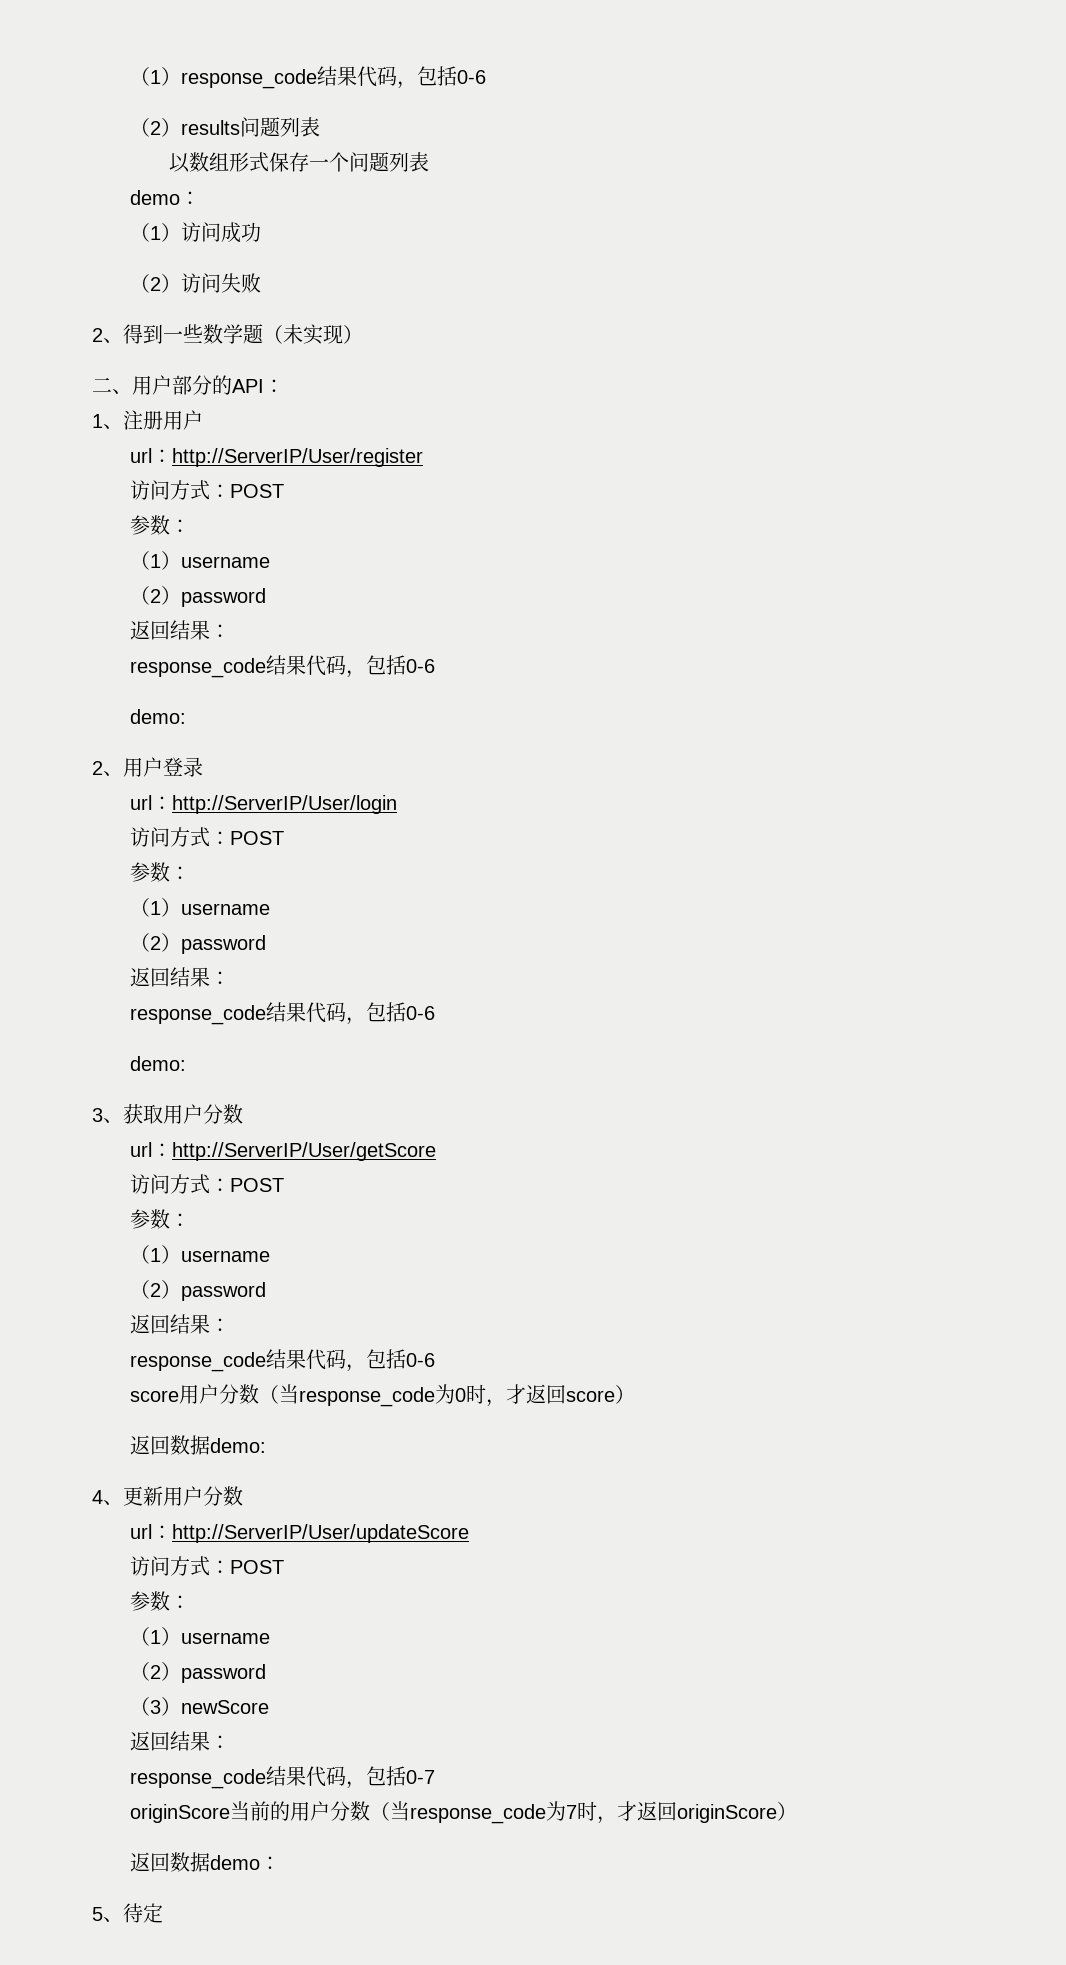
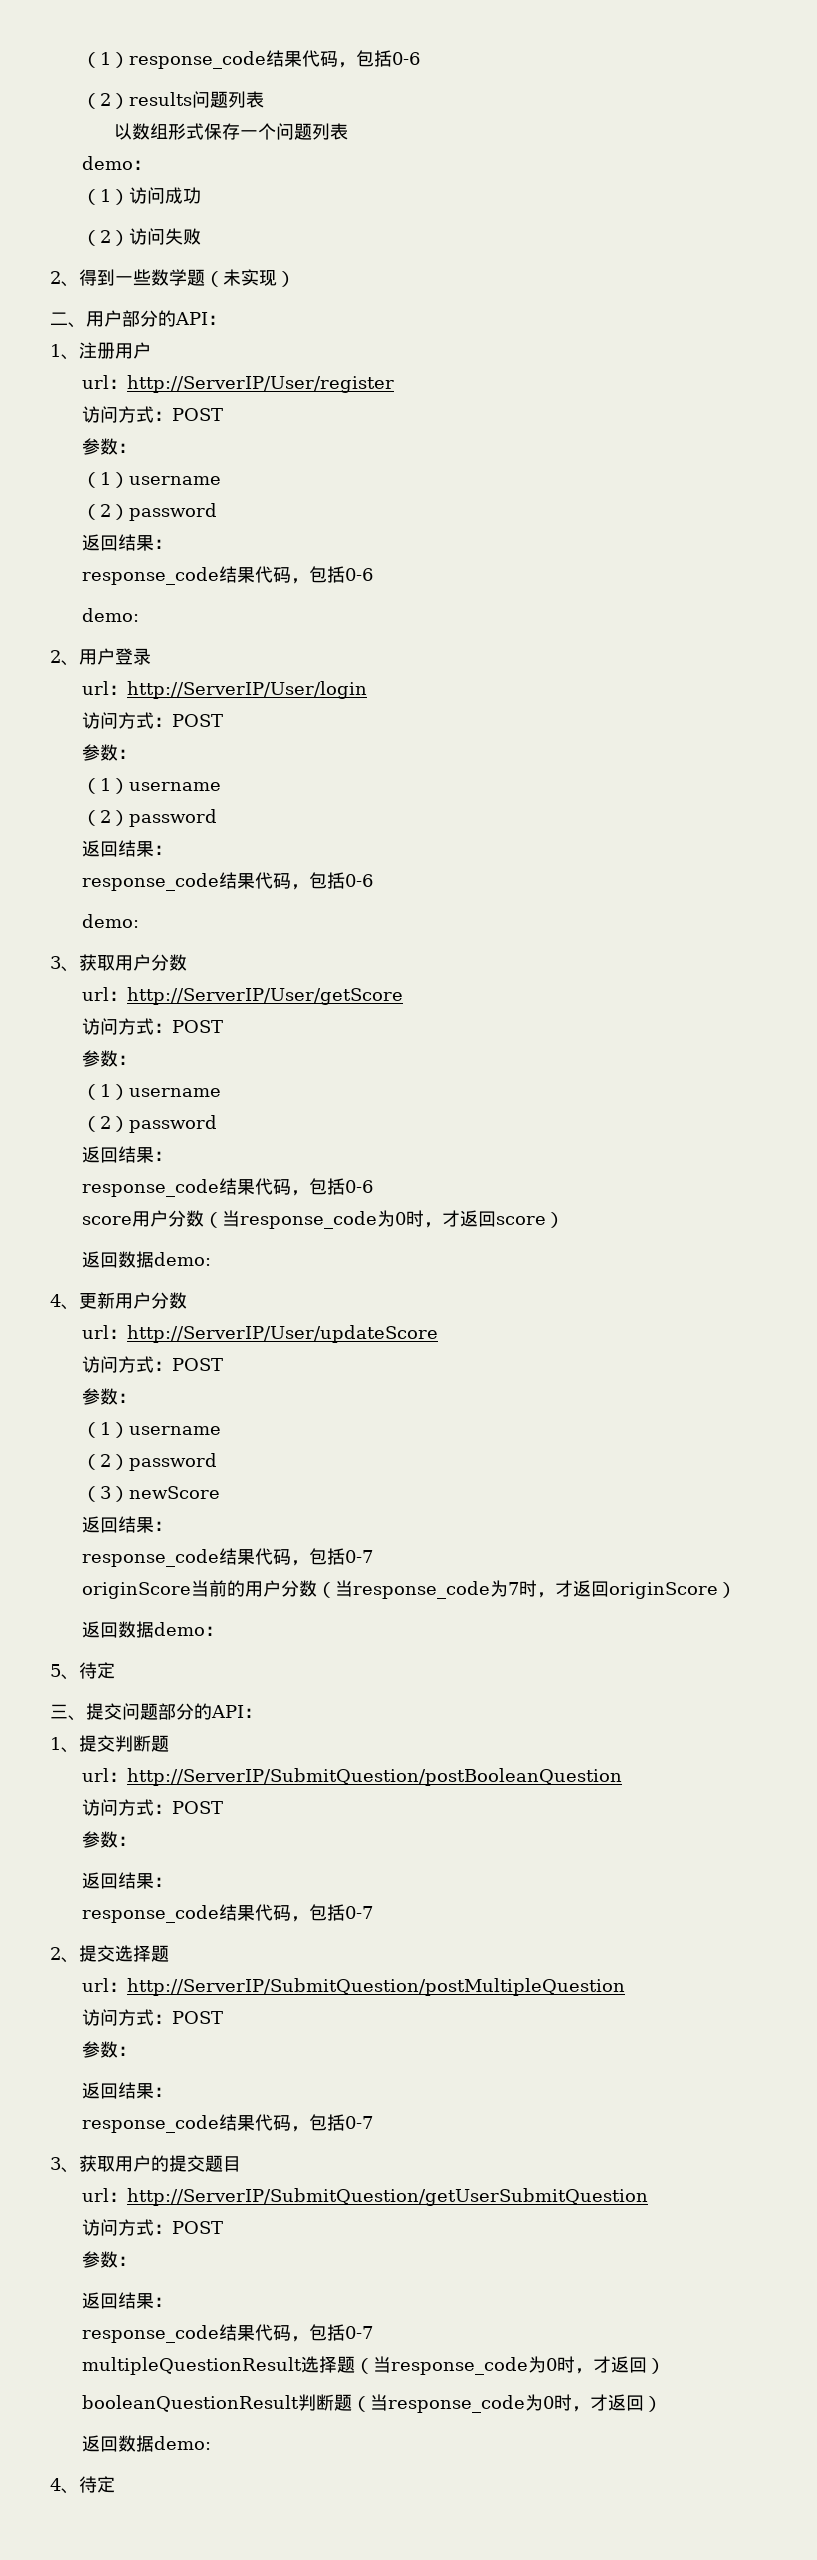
(163, 1913) none -> [50,1703,262,1721] [50,1735,169,1753] [82,1768,623,1786] [82,1799,224,1816] [82,1831,137,1848] [82,1872,173,1889] [82,1904,374,1923] [50,1945,169,1963] [82,1978,626,1996] [82,2009,224,2026] [82,2041,137,2058] [82,2082,173,2099] [82,2114,374,2133] [50,2155,241,2173] [82,2188,649,2206] [82,2219,224,2236] [82,2251,137,2268] [82,2292,173,2309] [82,2324,374,2343] [82,2356,666,2375] [82,2394,663,2413] [82,2435,212,2452] [50,2476,115,2494] // 三、提交问题部分的API： // 1、提交判断题 // url：http://ServerIP/SubmitQuestion/postBooleanQuestion // 访问方式：POST // 参数： // 返回结果： // response_code结果代码，包括0-7 // 2、提交选择题 // url：http://ServerIP/SubmitQuestion/postMultipleQuestion // 访问方式：POST // 参数： // 返回结果： // response_code结果代码，包括0-7 // 3、获取用户的提交题目 // url：http://ServerIP/SubmitQuestion/getUserSubmitQuestion // 访问方式：POST // 参数： // 返回结果： // response_code结果代码，包括0-7 // multipleQuestionResult选择题（当response_code为0时，才返回） // booleanQuestionResult判断题（当response_code为0时，才返回） // 返回数据demo: // 4、待定

